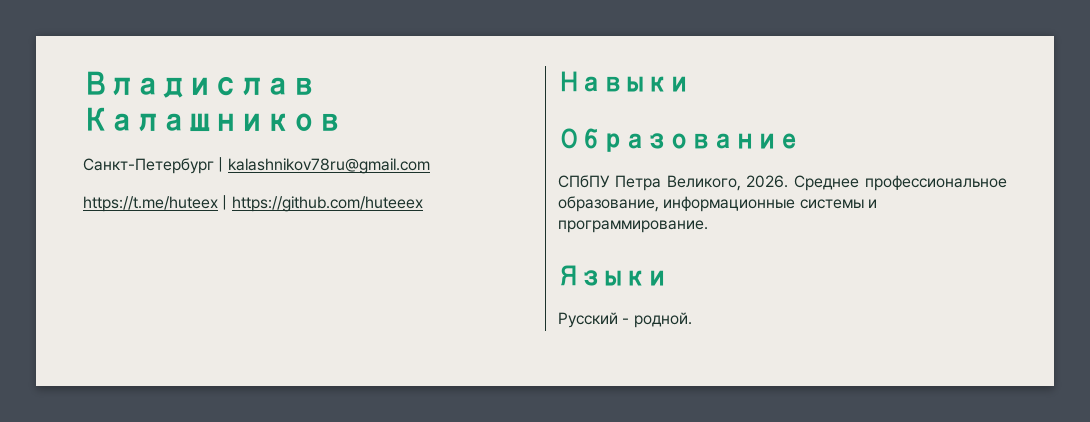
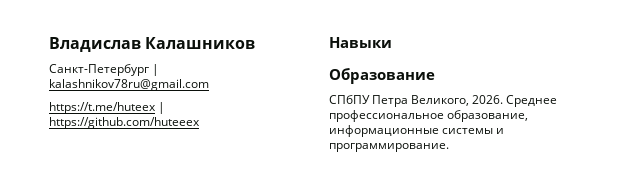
[558,265,668,286] [558,312,692,328] // Языки // Русский - родной. -> (449, 147) none

